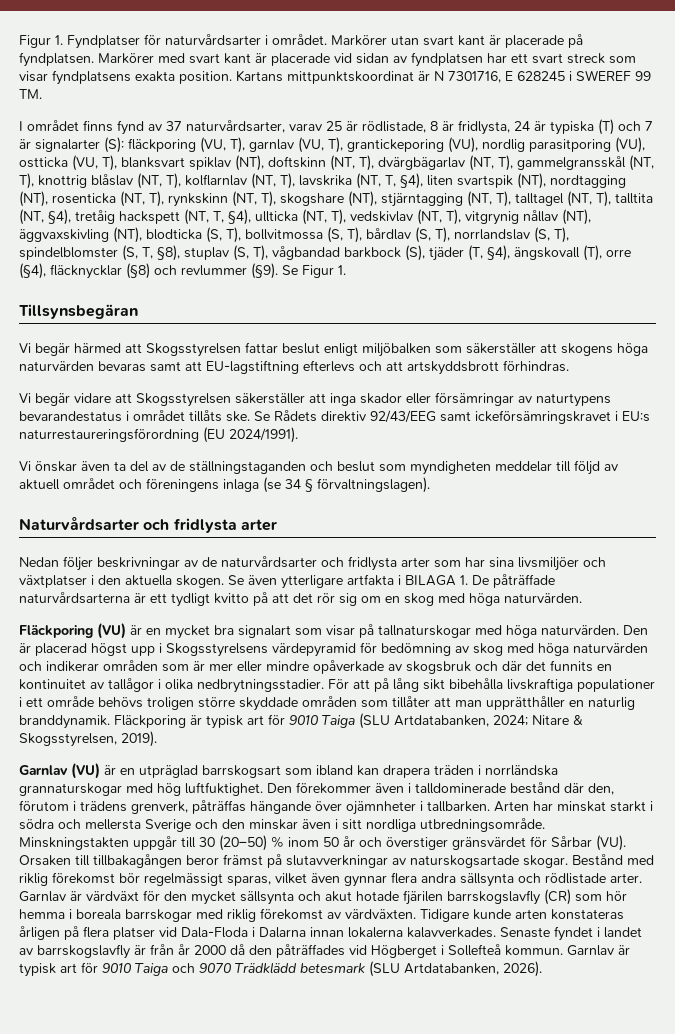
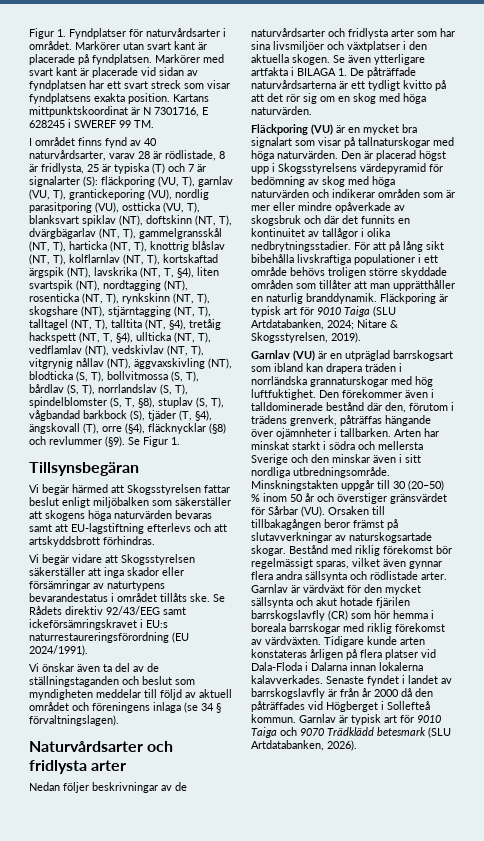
[166,121,182,131] 37 -> [144,138,157,146] 40
[326,121,342,131] 25 -> [138,151,150,159] 28
[514,121,530,131] 24 -> [87,164,99,172] 25
(34, 181) none -> [69,241,147,252] harticka (NT, T),
(295, 181) none -> [163,254,218,263] [29,267,91,278] kortskaftad ärgspik (NT),
(346, 217) none -> [29,345,109,356] vedflamlav (NT),

